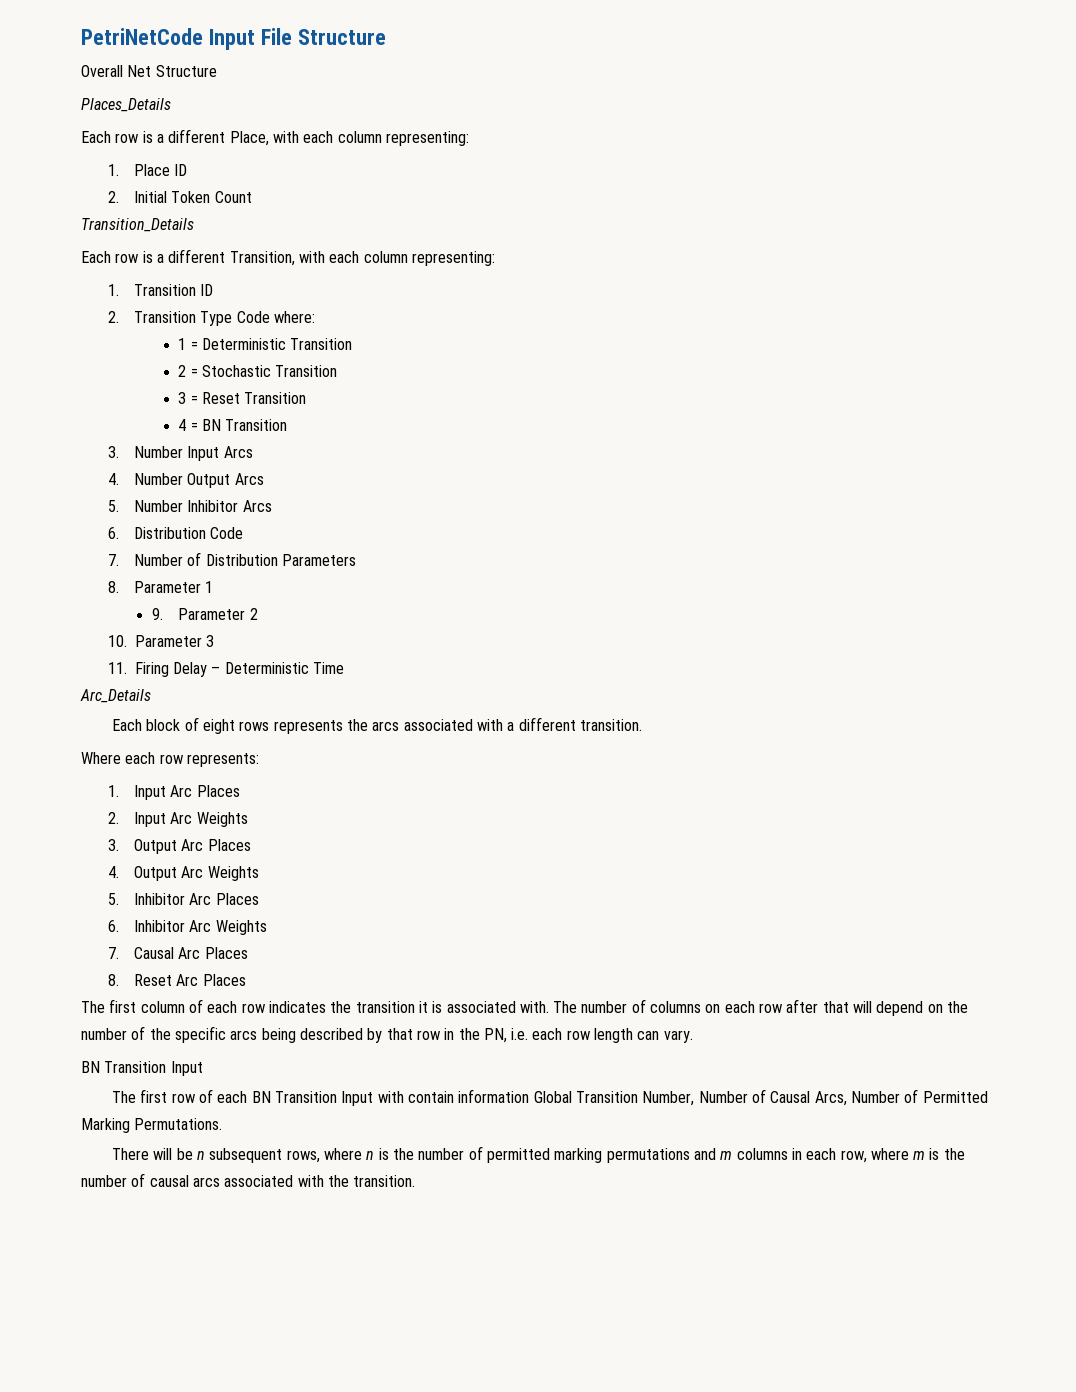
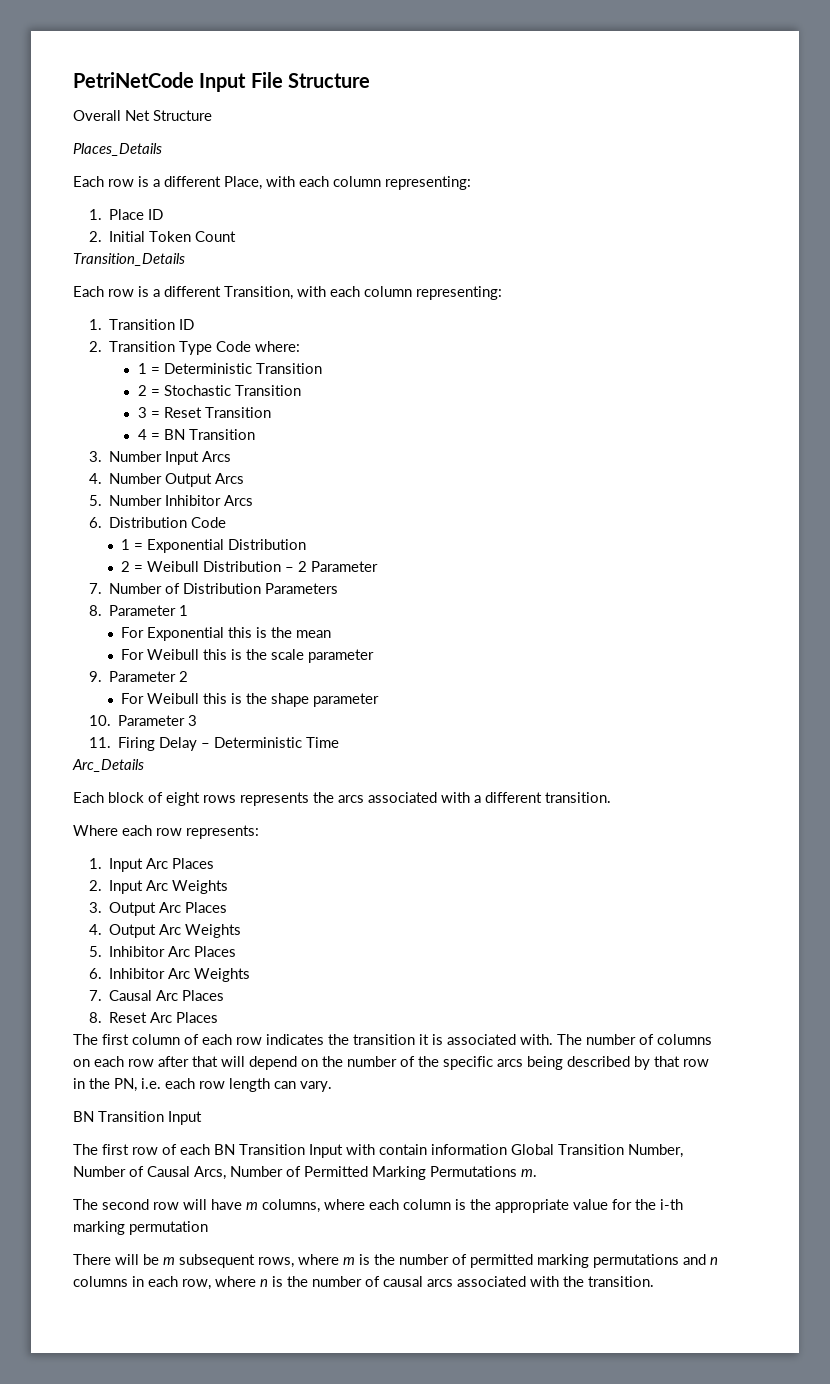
(244, 533) none -> [121,539,307,553] [121,561,379,572] // 1 = Exponential Distribution // 2 = Weibull Distribution – 2 Parameter
[151,608,258,620] 9. Parameter 2 -> [121,627,332,641] [121,649,375,663] [89,671,189,682] [121,693,380,707] For Exponential this is the mean // For Weibull this is the scale parameter // 9. Parameter 2 // For Weibull this is the shape parameter
[134,1118,223,1130] Permutations. -> [430,1166,537,1177] [73,1199,683,1213] [73,1221,208,1235] Permutations m. // The second row will have m columns, where each column is the appropriate value for the i-th marking permutation
[197,1151,206,1160] n -> [163,1257,175,1265] m
[366,1151,375,1160] n -> [343,1257,355,1265] m
[720,1151,733,1160] m -> [710,1257,718,1265] n
[913,1151,926,1160] m -> [260,1279,268,1287] n

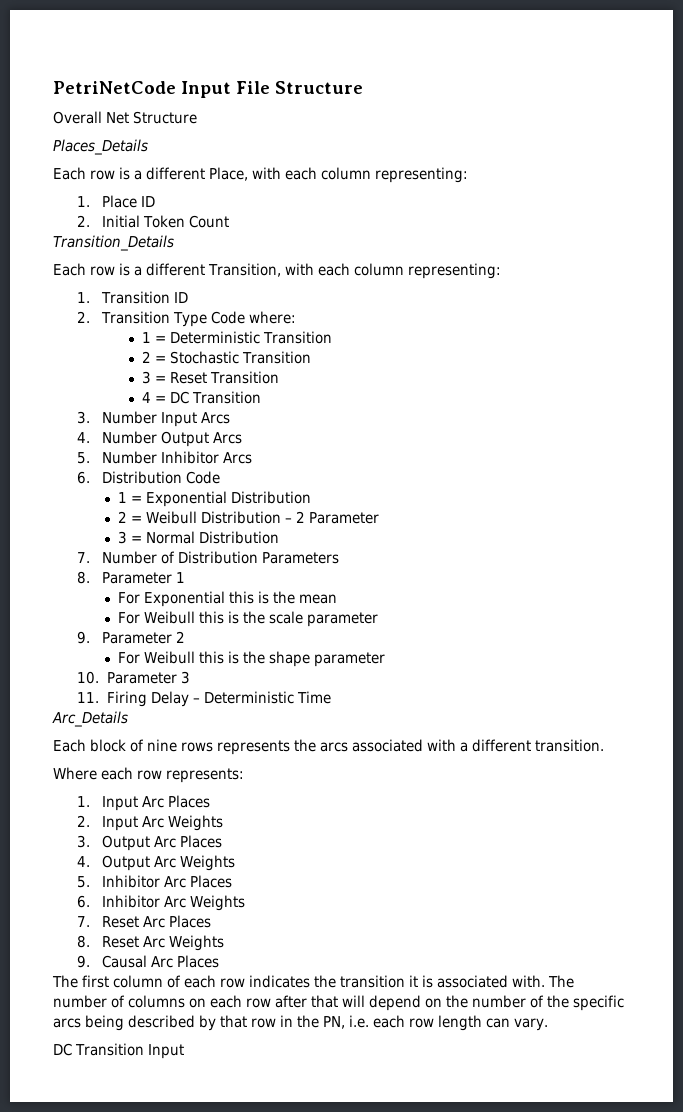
[163,429,185,440] BN -> [170,391,190,404] DC
(379, 566) none -> [117,531,279,544] // 3 = Normal Distribution
[166,792,200,806] eight -> [147,739,177,752] nine
[109,990,153,1001] Causal -> [101,916,139,928] Reset
(173, 1017) none -> [168,935,224,951] [77,955,173,968] Weights // 9. Causal Arc
[73,1111,202,1125] [73,1144,683,1158] [73,1166,537,1180] [73,1199,683,1213] [73,1221,208,1235] [73,1254,718,1268] [73,1276,654,1290] BN Transition Input // The first row of each BN Transition Input with contain information Global Transition Number, Number of Causal Arcs, Number of Permitted Marking Permutations m. // The second row will have m columns, where each column is the appropriate value for the i-th marking permutation // There will be m subsequent rows, where m is the number of permitted marking permutations and n columns in each row, where n is the number of causal arcs associated with the transition. -> [53,1043,184,1059] DC Transition Input

